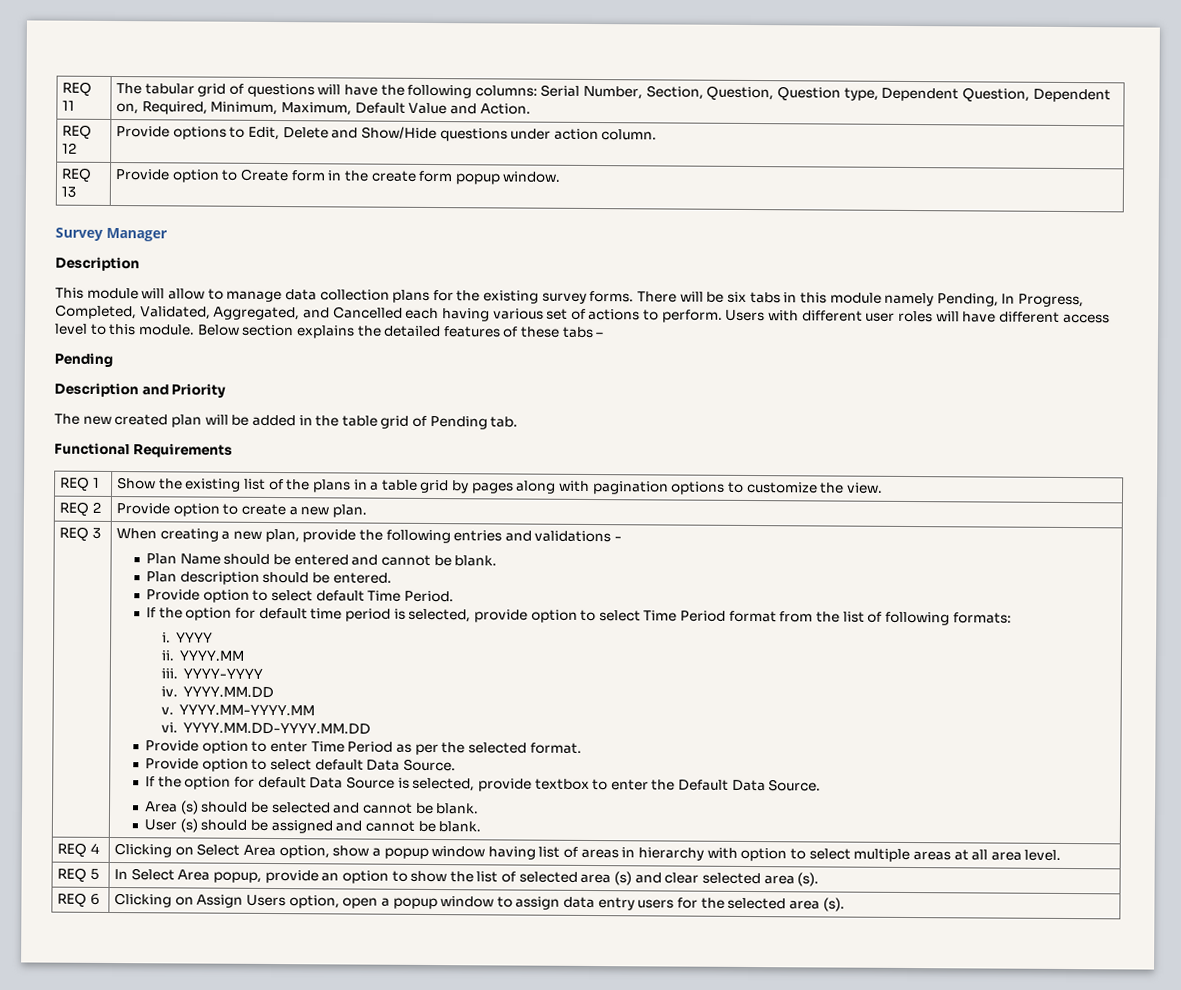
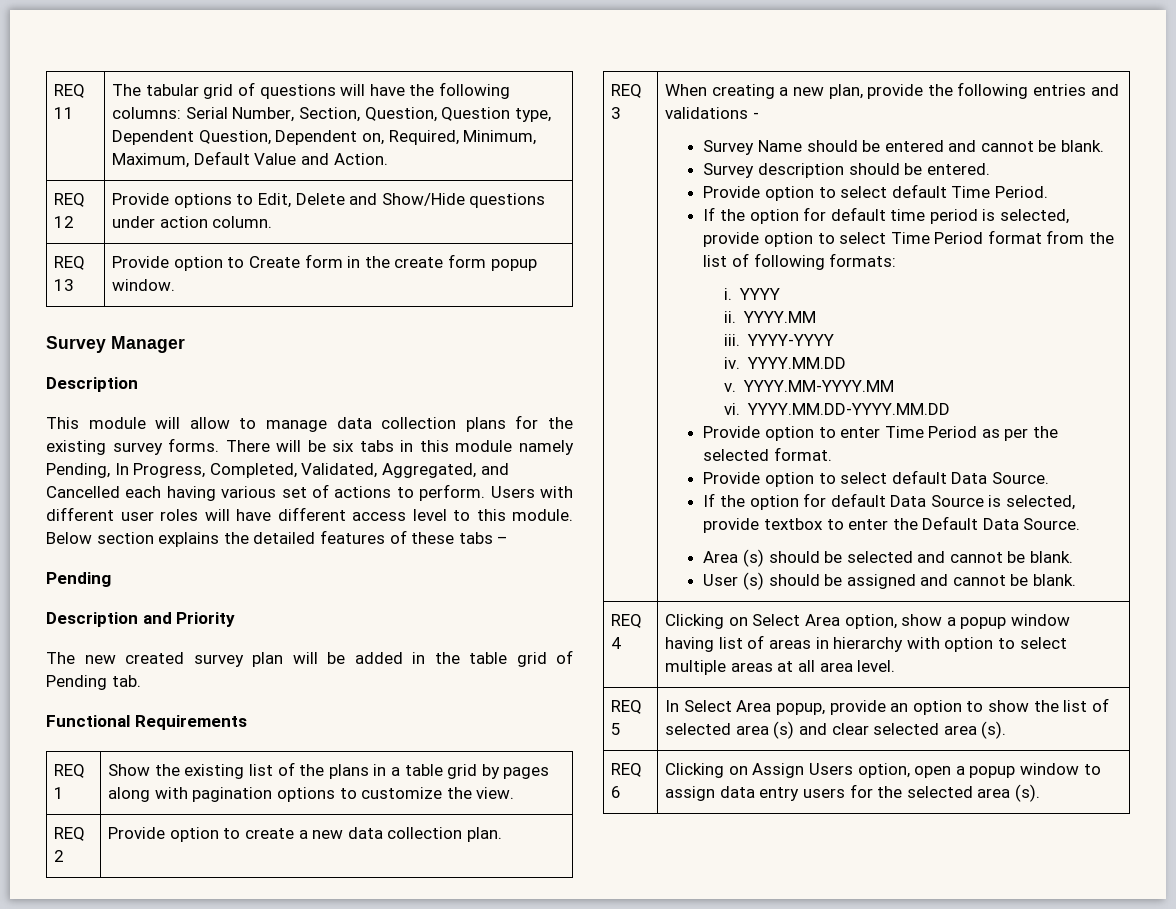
(169, 420) none -> [193,654,244,667] survey
(330, 511) none -> [347,827,463,839] data collection
[146,553,178,565] Plan -> [703,140,755,155] Survey
[146,571,178,583] Plan -> [703,163,755,178] Survey

